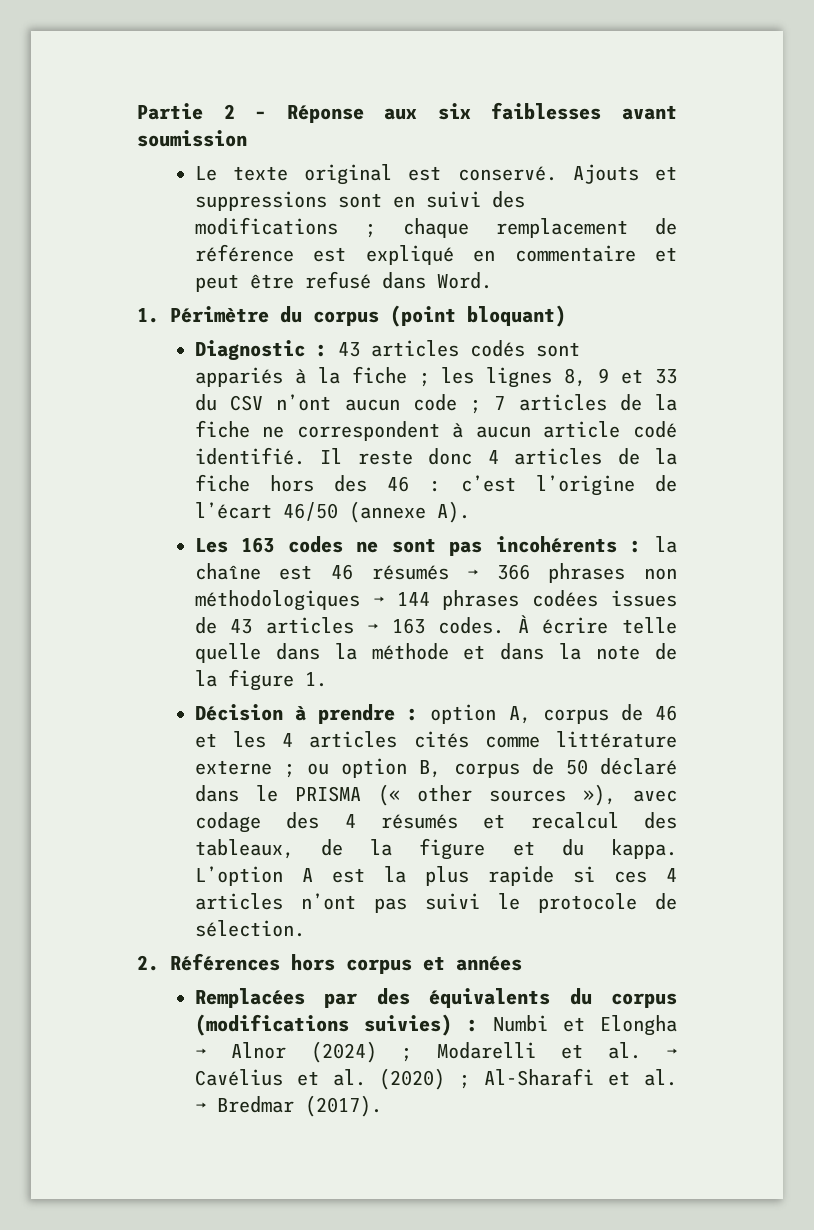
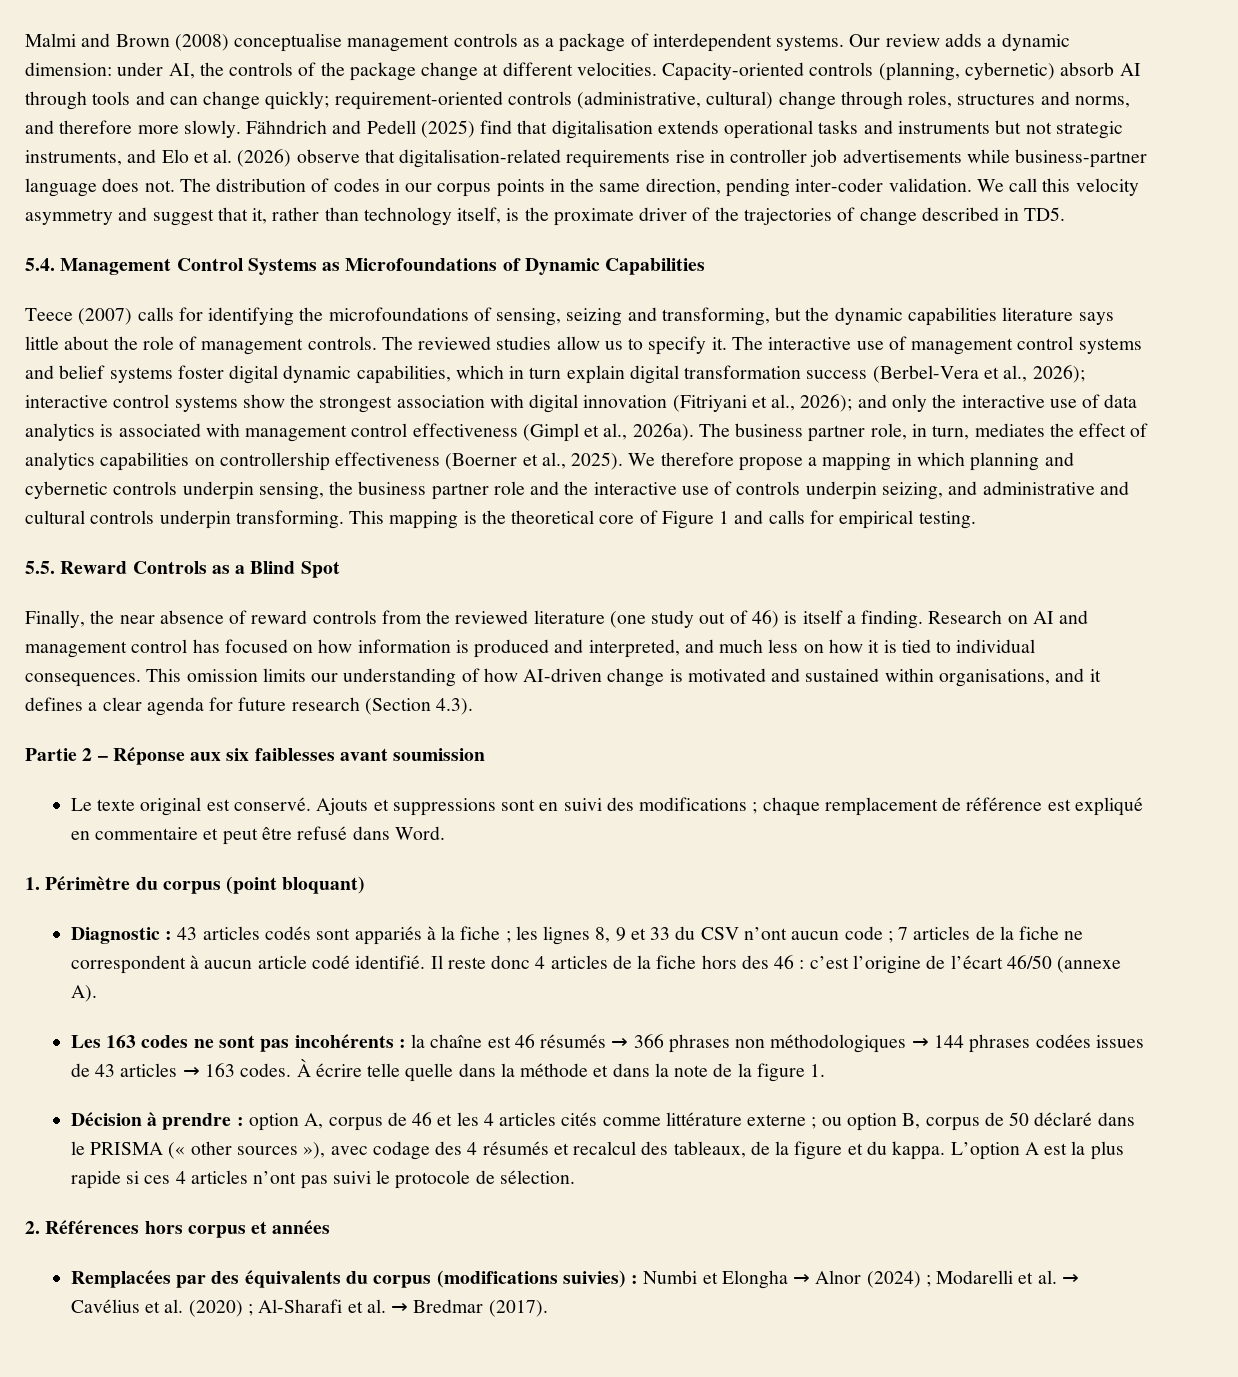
(137, 111) none -> [25,33,1070,52] [25,62,1141,81] [25,91,1130,110] [25,120,1123,139] [25,149,1148,168] [25,178,1139,197] [25,207,1066,226] [25,258,706,275] [25,307,1114,326] [25,336,1142,355] [25,365,1085,384] [25,394,1138,413] [25,423,1149,442] [25,452,1074,471] [25,481,1129,500] [25,510,976,529] [25,561,340,578] [25,610,1089,629] [25,639,1036,658] [25,668,1101,687] [25,697,474,716] Malmi and Brown (2008) conceptualise management controls as a package of interdependent systems. Our review adds a dynamic dimension: under AI, the controls of the package change at different velocities. Capacity-oriented controls (planning, cybernetic) absorb AI through tools and can change quickly; requirement-oriented controls (administrative, cultural) change through roles, structures and norms, and therefore more slowly. Fähndrich and Pedell (2025) find that digitalisation extends operational tasks and instruments but not strategic instruments, and Elo et al. (2026) observe that digitalisation-related requirements rise in controller job advertisements while business-partner language does not. The distribution of codes in our corpus points in the same direction, pending inter-coder validation. We call this velocity asymmetry and suggest that it, rather than technology itself, is the proximate driver of the trajectories of change described in TD5. // 5.4. Management Control Systems as Microfoundations of Dynamic Capabilities // Teece (2007) calls for identifying the microfoundations of sensing, seizing and transforming, but the dynamic capabilities literature says little about the role of management controls. The reviewed studies allow us to specify it. The interactive use of management control systems and belief systems foster digital dynamic capabilities, which in turn explain digital transformation success (Berbel-Vera et al., 2026); interactive control systems show the strongest association with digital innovation (Fitriyani et al., 2026); and only the interactive use of data analytics is associated with management control effectiveness (Gimpl et al., 2026a). The business partner role, in turn, mediates the effect of analytics capabilities on controllership effectiveness (Boerner et al., 2025). We therefore propose a mapping in which planning and cybernetic controls underpin sensing, the business partner role and the interactive use of controls underpin seizing, and administrative and cultural controls underpin transforming. This mapping is the theoretical core of Figure 1 and calls for empirical testing. // 5.5. Reward Controls as a Blind Spot // Finally, the near absence of reward controls from the reviewed literature (one study out of 46) is itself a finding. Research on AI and management control has focused on how information is produced and interpreted, and much less on how it is tied to individual consequences. This omission limits our understanding of how AI-driven change is motivated and sustained within organisations, and it defines a clear agenda for future research (Section 4.3). //

